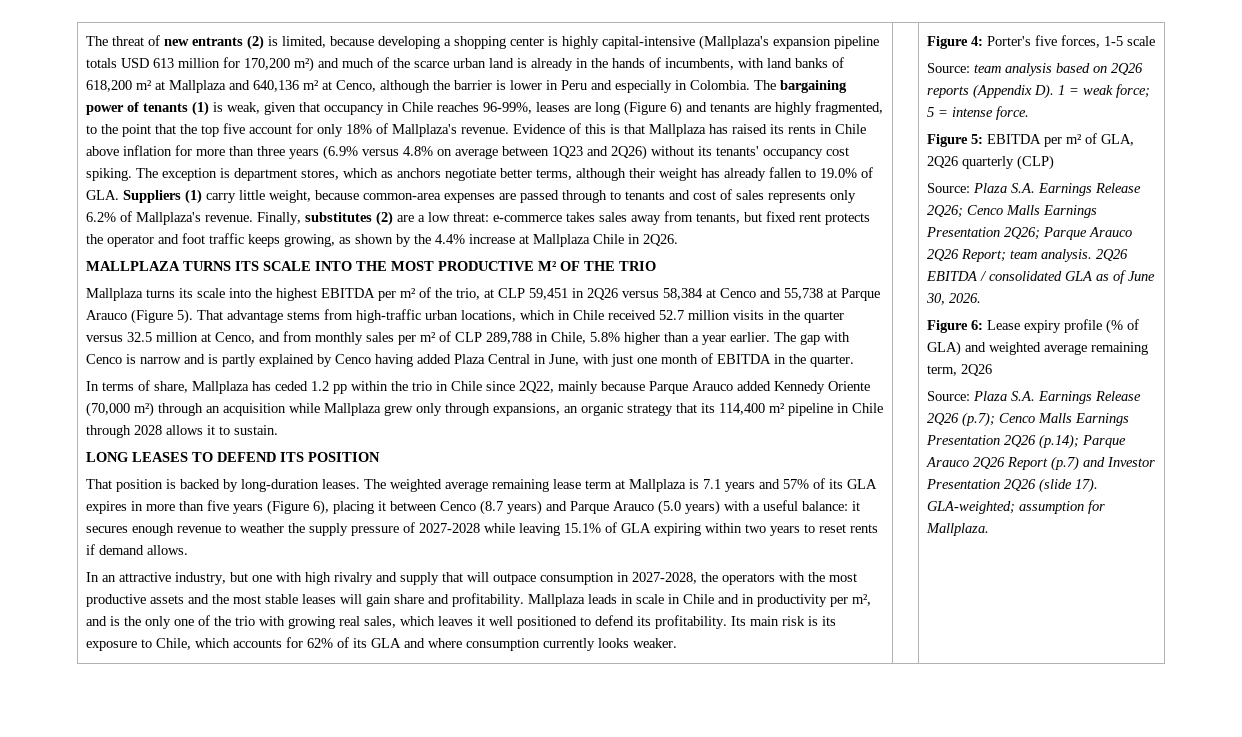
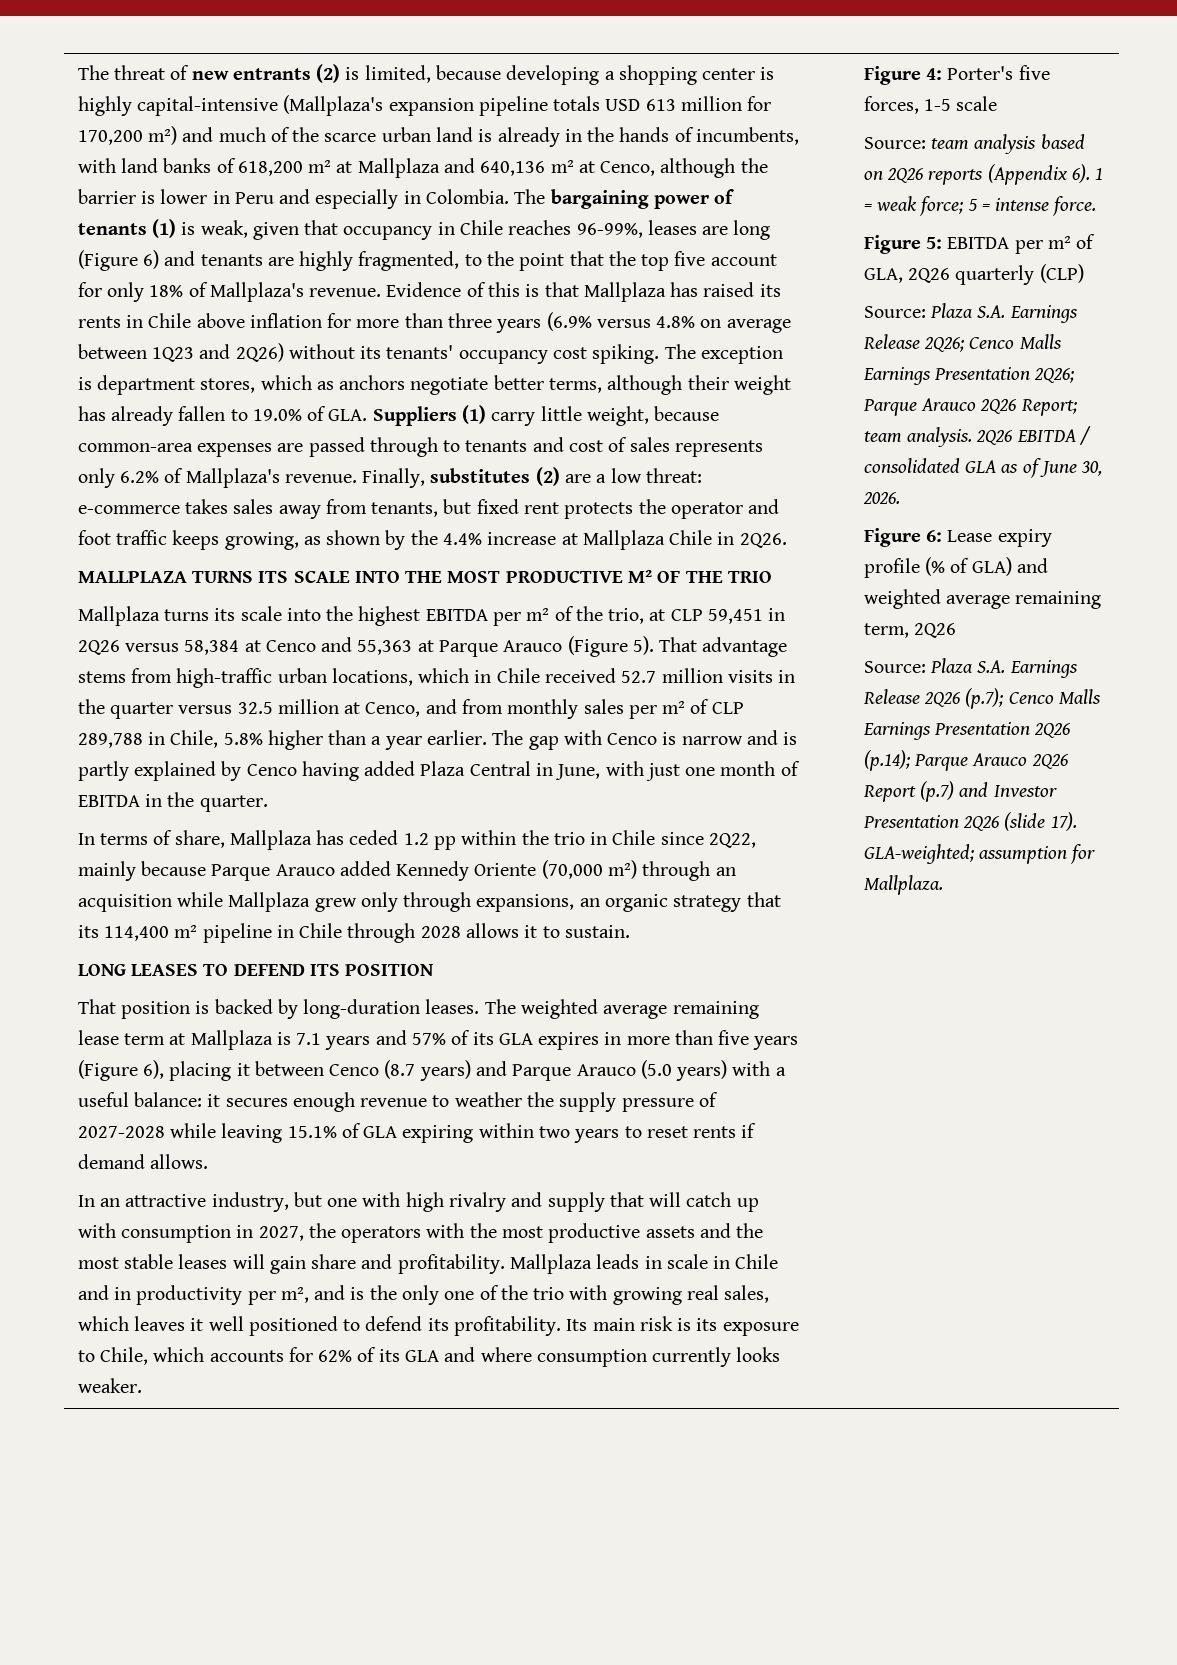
[783,288,823,300] 55,738 -> [357,640,413,655] 55,363
[492,573,536,585] outpace -> [686,1192,759,1212] [77,1223,116,1238] catch up with
[631,572,697,584] 2027-2028, -> [258,1226,304,1241] 2027,
[1033,84,1054,99] D). -> [1071,164,1090,183] 6).

